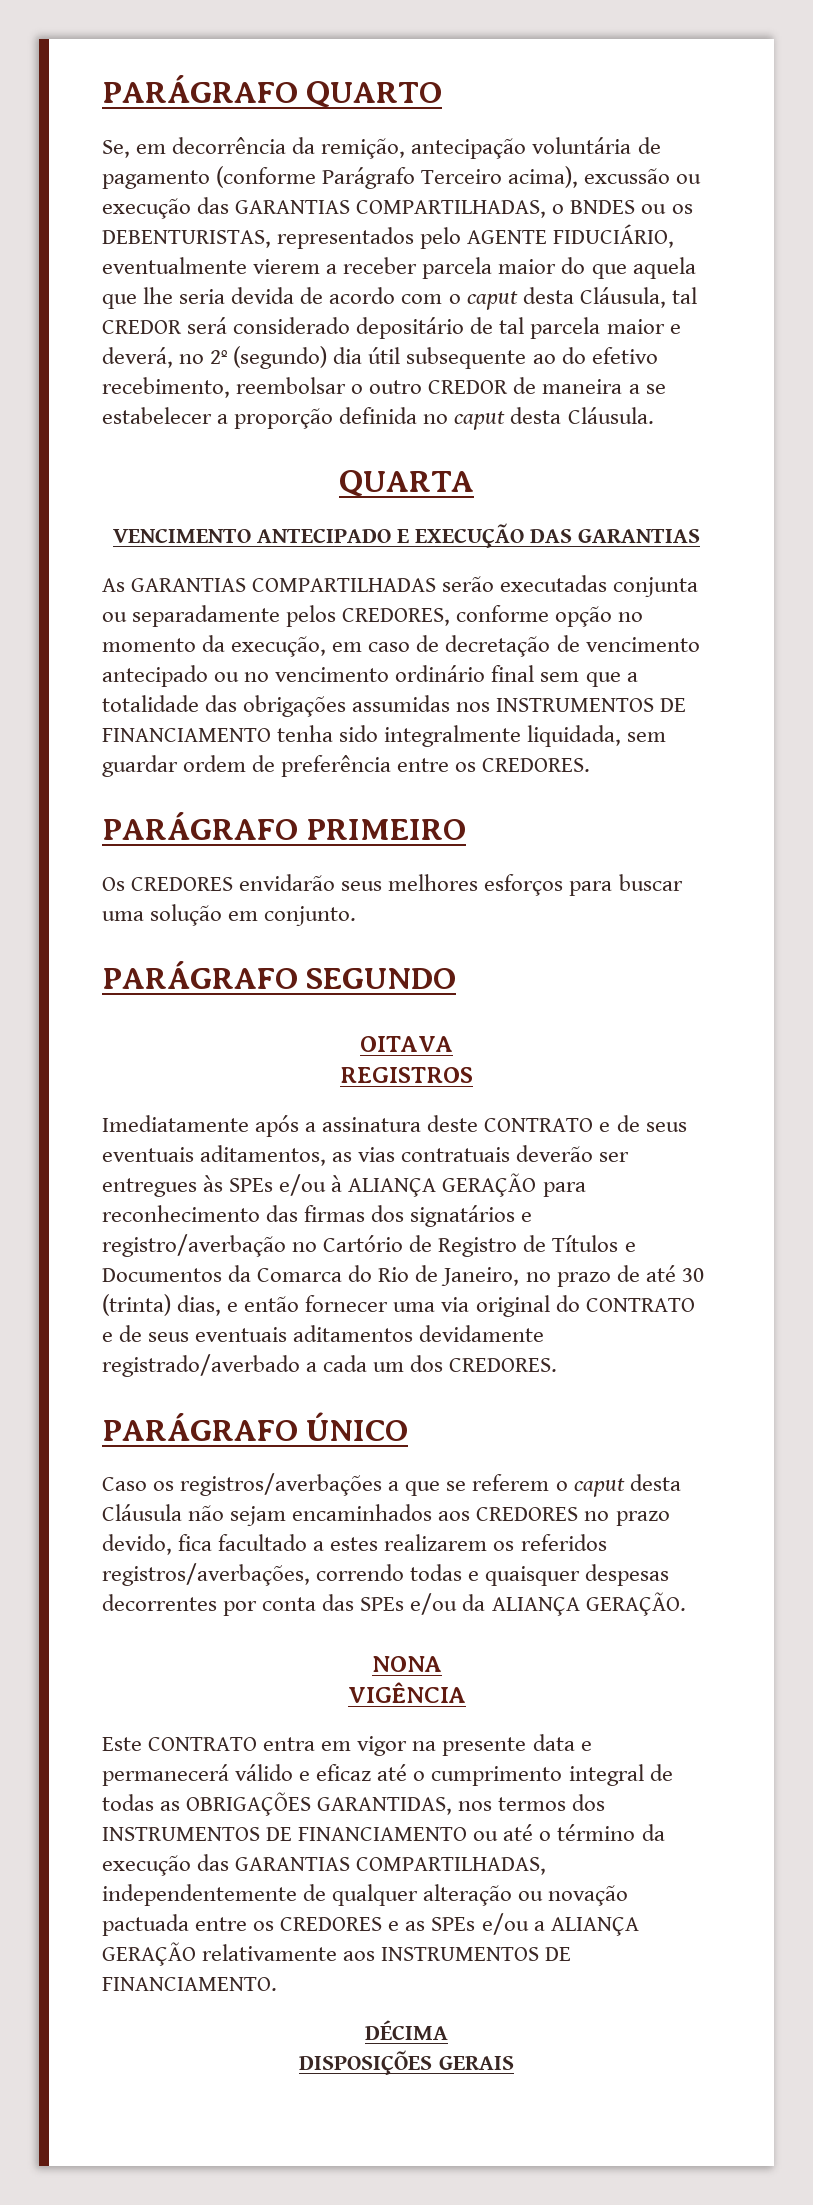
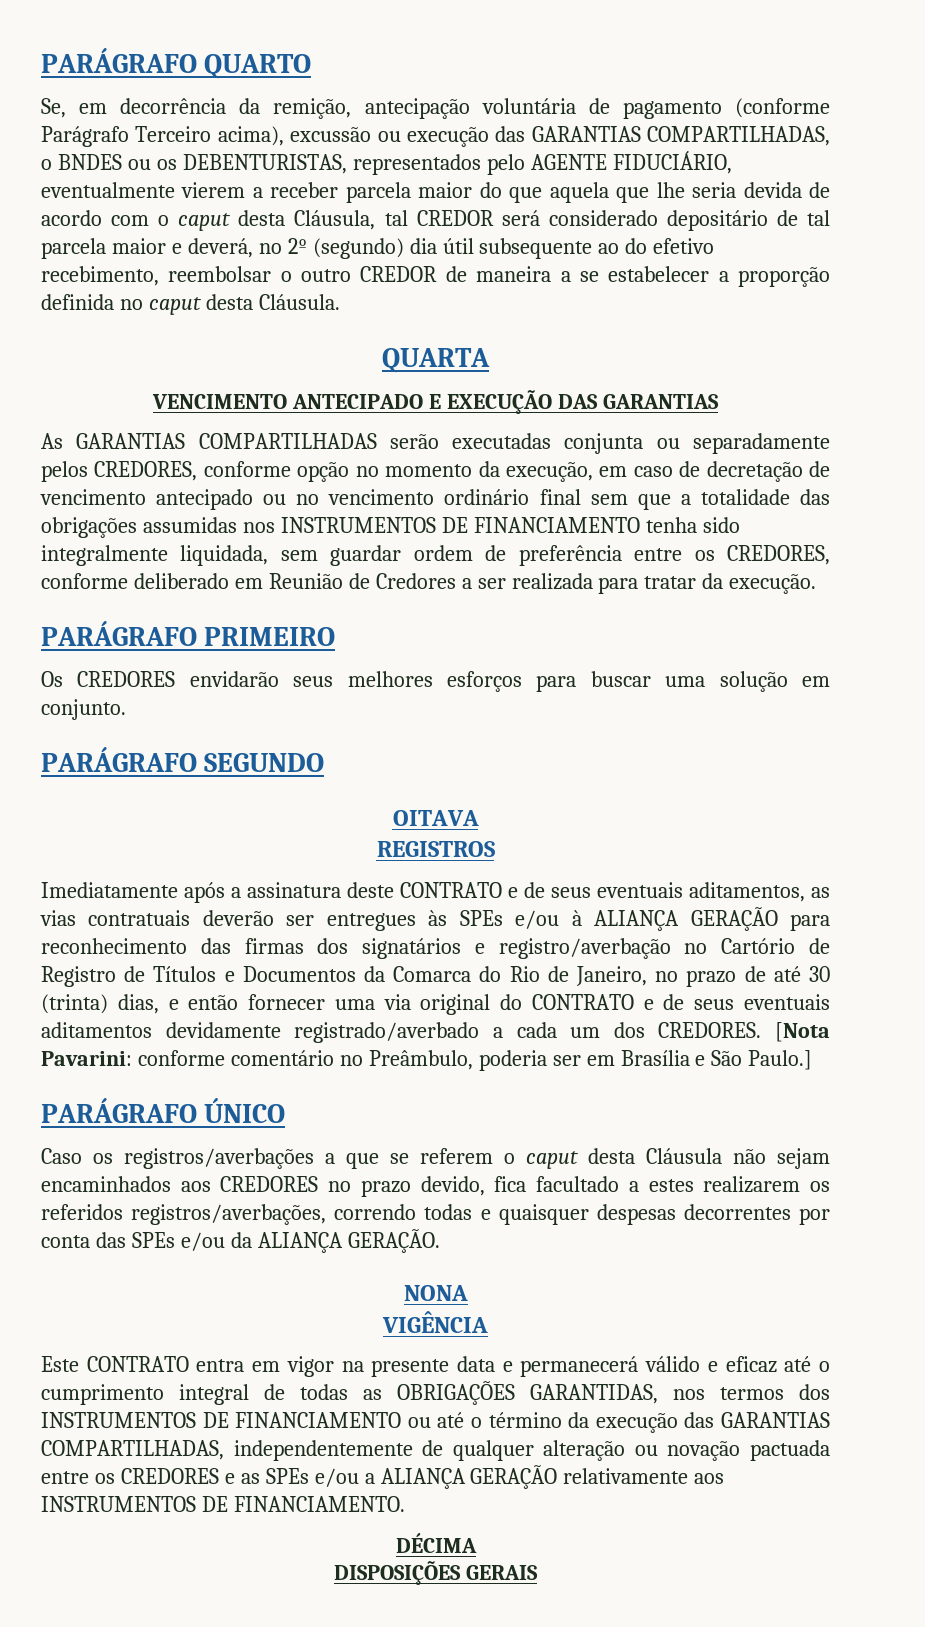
[482,758,591,772] CREDORES. -> [727,545,831,565] [41,573,817,594] CREDORES, conforme deliberado em Reunião de Credores a ser realizada para tratar da execução.
(558, 1365) none -> [775,1022,830,1042] [41,1050,813,1071] [Nota Pavarini: conforme comentário no Preâmbulo, poderia ser em Brasília e São Paulo.]

